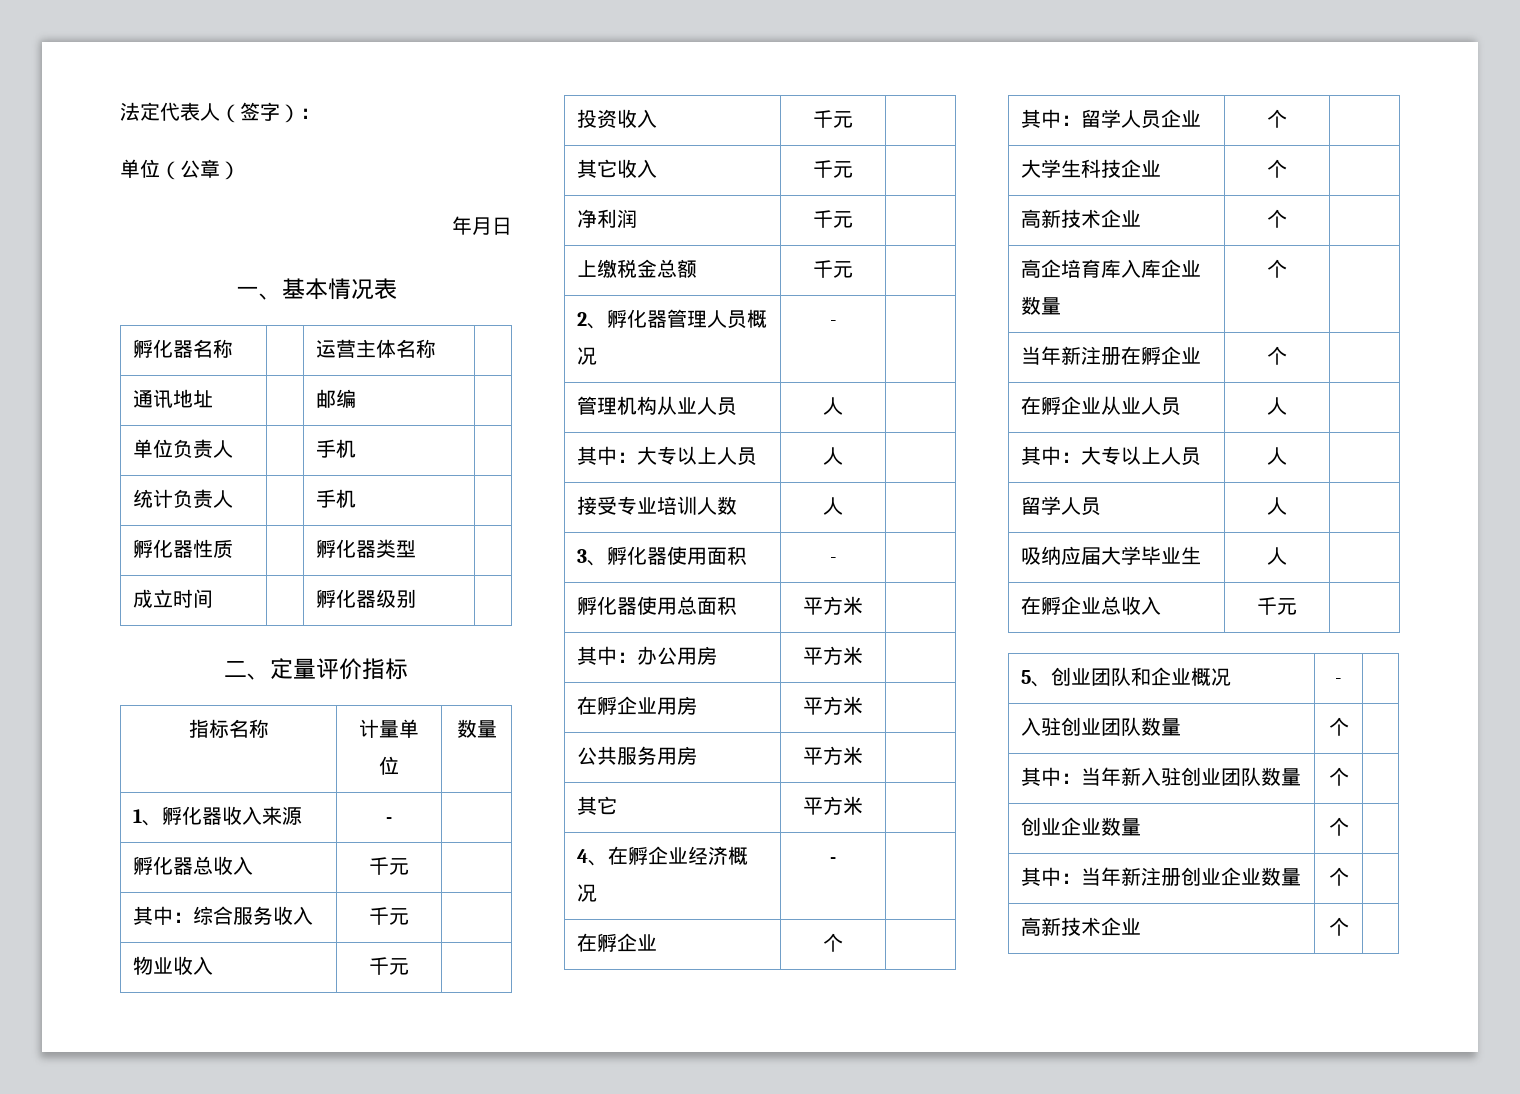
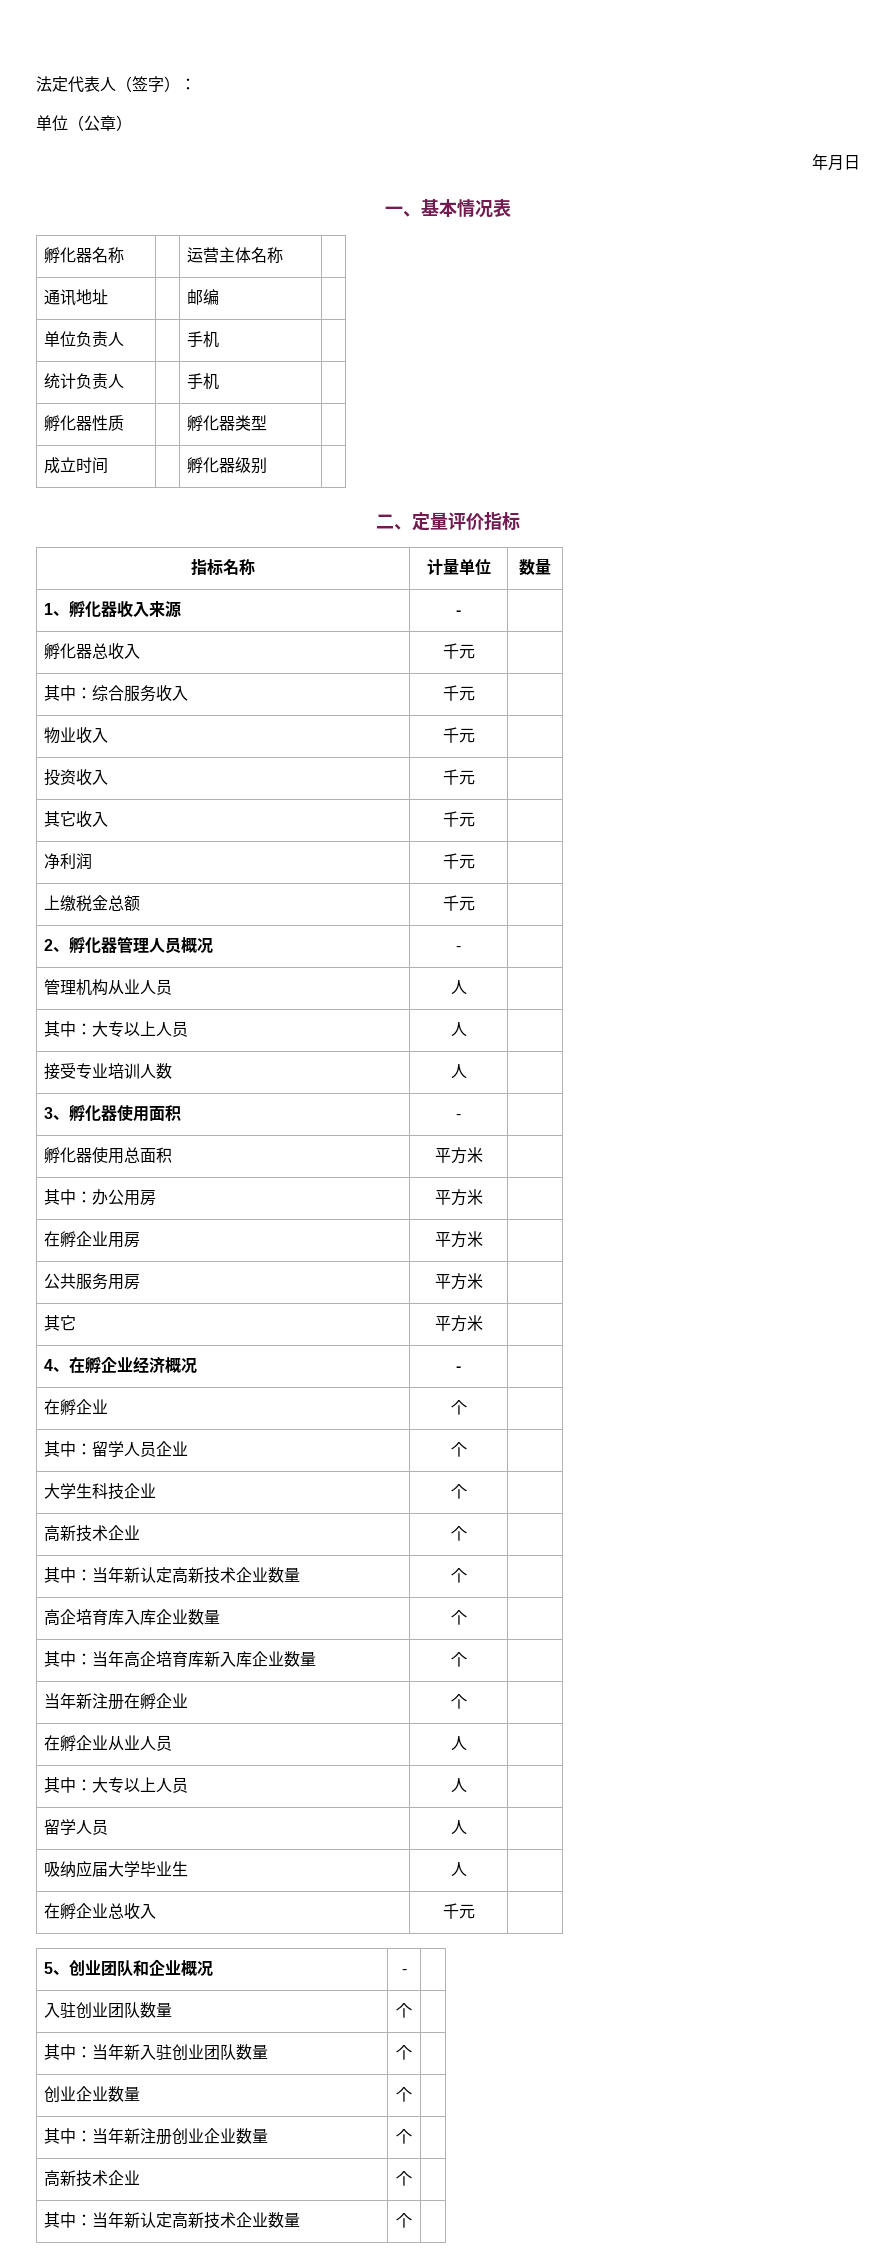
(1287, 218) none -> [44,1567,301,1584] [450,1568,467,1583] // 其中：当年新认定高新技术企业数量 | 个 |
(1287, 268) none -> [44,1651,317,1668] [450,1652,467,1667] // 其中：当年高企培育库新入库企业数量 | 个 |
(1349, 926) none -> [44,2212,301,2229] [396,2213,412,2228] // 其中：当年新认定高新技术企业数量 | 个 |

